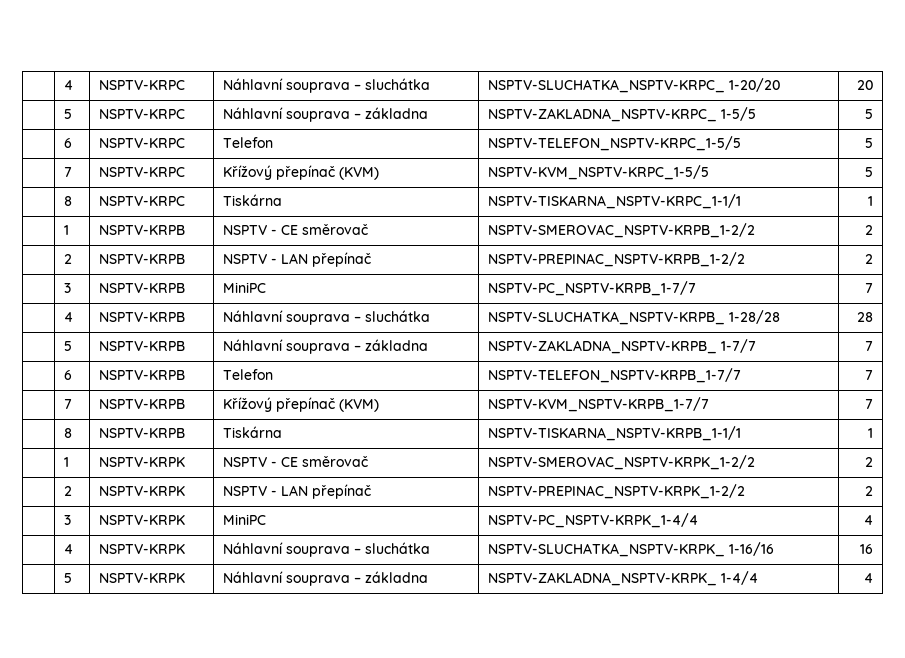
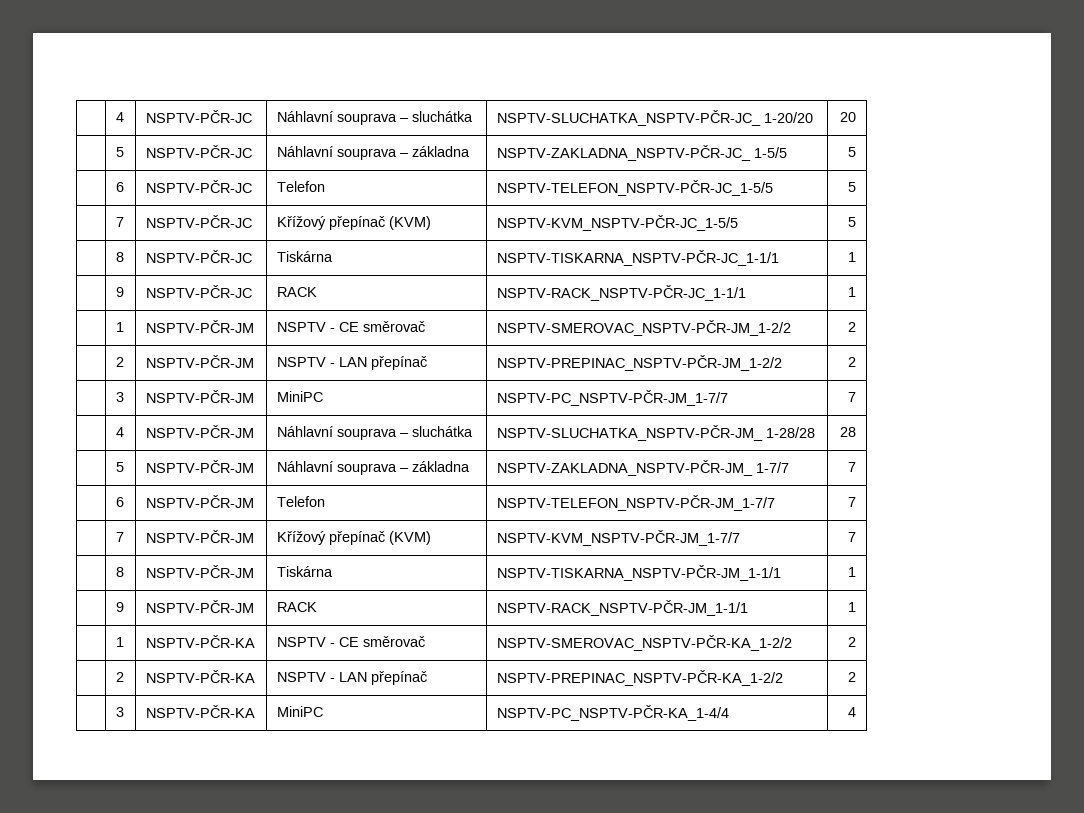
[64,80,74,90] [99,80,186,90] [223,78,431,93] [488,79,726,93] | 4 | NSPTV-KRPC | Náhlavní souprava – sluchátka | NSPTV-SLUCHATKA_NSPTV-KRPC_ -> [115,112,124,122] [145,110,252,123] [276,111,473,125] [496,110,761,126] | 4 | NSPTV-PČR-JC | Náhlavní souprava – sluchátka | NSPTV-SLUCHATKA_NSPTV-PČR-JC_
[99,109,186,119] [223,107,429,122] [488,108,718,122] NSPTV-KRPC | Náhlavní souprava – základna | NSPTV-ZAKLADNA_NSPTV-KRPC_ -> [145,145,252,158] [276,146,470,160] [496,145,751,161] NSPTV-PČR-JC | Náhlavní souprava – základna | NSPTV-ZAKLADNA_NSPTV-PČR-JC_
[99,138,186,148] [223,137,274,148] [488,136,742,151] NSPTV-KRPC | Telefon | NSPTV-TELEFON_NSPTV-KRPC_1-5/5 -> [145,180,252,193] [276,181,325,192] [496,180,773,196] NSPTV-PČR-JC | Telefon | NSPTV-TELEFON_NSPTV-PČR-JC_1-5/5
[99,167,186,177] [223,165,380,180] [488,165,710,180] NSPTV-KRPC | Křížový přepínač (KVM) | NSPTV-KVM_NSPTV-KRPC_1-5/5 -> [145,215,252,228] [276,216,431,230] [496,215,738,231] NSPTV-PČR-JC | Křížový přepínač (KVM) | NSPTV-KVM_NSPTV-PČR-JC_1-5/5
[99,196,186,206] [223,194,283,206] [488,194,742,209] [867,196,873,206] [64,225,70,235] [99,225,186,235] [223,224,369,235] [488,223,756,238] [864,225,873,235] [64,254,73,264] [99,254,186,264] [223,252,372,267] [488,252,746,267] [864,254,873,264] [64,283,72,293] [99,283,186,293] [223,282,267,293] [488,281,697,296] NSPTV-KRPC | Tiskárna | NSPTV-TISKARNA_NSPTV-KRPC_1-1/1 | 1 // | 1 | NSPTV-KRPB | NSPTV - CE směrovač | NSPTV-SMEROVAC_NSPTV-KRPB_1-2/2 | 2 // | 2 | NSPTV-KRPB | NSPTV - LAN přepínač | NSPTV-PREPINAC_NSPTV-KRPB_1-2/2 | 2 // | 3 | NSPTV-KRPB | MiniPC | NSPTV-PC_NSPTV-KRPB_1-7/7 -> [145,250,252,263] [276,251,333,262] [496,250,779,266] [848,252,857,262] [115,287,124,297] [145,285,252,298] [276,287,317,297] [496,285,746,301] [848,287,857,297] [115,322,124,332] [145,320,254,333] [276,321,425,332] [496,320,791,336] [848,322,857,332] [115,357,124,367] [145,355,254,368] [276,356,427,370] [496,355,782,371] [848,357,857,367] [115,392,124,402] [145,390,254,403] [276,391,323,402] [496,390,728,406] NSPTV-PČR-JC | Tiskárna | NSPTV-TISKARNA_NSPTV-PČR-JC_1-1/1 | 1 // | 9 | NSPTV-PČR-JC | RACK | NSPTV-RACK_NSPTV-PČR-JC_1-1/1 | 1 // | 1 | NSPTV-PČR-JM | NSPTV - CE směrovač | NSPTV-SMEROVAC_NSPTV-PČR-JM_1-2/2 | 2 // | 2 | NSPTV-PČR-JM | NSPTV - LAN přepínač | NSPTV-PREPINAC_NSPTV-PČR-JM_1-2/2 | 2 // | 3 | NSPTV-PČR-JM | MiniPC | NSPTV-PC_NSPTV-PČR-JM_1-7/7
[99,312,186,322] [223,310,431,325] [488,311,726,325] NSPTV-KRPB | Náhlavní souprava – sluchátka | NSPTV-SLUCHATKA_NSPTV-KRPB_ -> [145,425,254,438] [276,426,473,440] [496,425,763,441] NSPTV-PČR-JM | Náhlavní souprava – sluchátka | NSPTV-SLUCHATKA_NSPTV-PČR-JM_
[99,341,186,351] [223,339,429,354] [488,340,718,354] NSPTV-KRPB | Náhlavní souprava – základna | NSPTV-ZAKLADNA_NSPTV-KRPB_ -> [145,460,254,473] [276,461,470,475] [496,460,753,476] NSPTV-PČR-JM | Náhlavní souprava – základna | NSPTV-ZAKLADNA_NSPTV-PČR-JM_
[99,370,186,380] [223,369,274,380] [488,368,742,383] NSPTV-KRPB | Telefon | NSPTV-TELEFON_NSPTV-KRPB_1-7/7 -> [145,495,254,508] [276,496,325,507] [496,495,775,511] NSPTV-PČR-JM | Telefon | NSPTV-TELEFON_NSPTV-PČR-JM_1-7/7
[99,399,186,409] [223,397,380,412] [488,397,710,412] NSPTV-KRPB | Křížový přepínač (KVM) | NSPTV-KVM_NSPTV-KRPB_1-7/7 -> [145,530,254,543] [276,531,431,545] [496,530,740,546] NSPTV-PČR-JM | Křížový přepínač (KVM) | NSPTV-KVM_NSPTV-PČR-JM_1-7/7
[99,428,186,438] [223,426,283,438] [488,426,742,441] [867,428,873,438] [64,457,70,467] [99,457,186,467] [223,456,369,467] [488,455,756,470] [864,457,873,467] [64,486,73,496] [99,486,186,496] [223,484,372,499] [488,484,746,499] [864,486,873,496] [64,515,72,525] [99,515,186,525] [223,514,267,525] [488,513,699,528] [863,515,873,525] [64,544,74,554] [99,544,186,554] [223,542,431,557] [488,542,775,557] [859,544,873,554] [64,573,73,583] [99,573,186,583] [223,571,429,586] [488,571,759,586] [863,573,873,583] NSPTV-KRPB | Tiskárna | NSPTV-TISKARNA_NSPTV-KRPB_1-1/1 | 1 // | 1 | NSPTV-KRPK | NSPTV - CE směrovač | NSPTV-SMEROVAC_NSPTV-KRPK_1-2/2 | 2 // | 2 | NSPTV-KRPK | NSPTV - LAN přepínač | NSPTV-PREPINAC_NSPTV-KRPK_1-2/2 | 2 // | 3 | NSPTV-KRPK | MiniPC | NSPTV-PC_NSPTV-KRPK_1-4/4 | 4 // | 4 | NSPTV-KRPK | Náhlavní souprava – sluchátka | NSPTV-SLUCHATKA_NSPTV-KRPK_ 1-16/16 | 16 // | 5 | NSPTV-KRPK | Náhlavní souprava – základna | NSPTV-ZAKLADNA_NSPTV-KRPK_ 1-4/4 | 4 -> [145,565,254,578] [276,566,333,577] [496,565,781,581] [848,567,857,577] [115,602,124,612] [145,600,254,613] [276,602,317,612] [496,600,748,616] [848,602,857,612] [115,637,124,647] [145,635,255,648] [276,636,425,647] [496,635,792,651] [848,637,857,647] [115,672,124,682] [145,670,255,683] [276,671,427,685] [496,670,783,686] [848,672,857,682] [115,707,124,717] [145,705,255,718] [276,706,323,717] [496,705,729,721] [848,707,857,717] NSPTV-PČR-JM | Tiskárna | NSPTV-TISKARNA_NSPTV-PČR-JM_1-1/1 | 1 // | 9 | NSPTV-PČR-JM | RACK | NSPTV-RACK_NSPTV-PČR-JM_1-1/1 | 1 // | 1 | NSPTV-PČR-KA | NSPTV - CE směrovač | NSPTV-SMEROVAC_NSPTV-PČR-KA_1-2/2 | 2 // | 2 | NSPTV-PČR-KA | NSPTV - LAN přepínač | NSPTV-PREPINAC_NSPTV-PČR-KA_1-2/2 | 2 // | 3 | NSPTV-PČR-KA | MiniPC | NSPTV-PC_NSPTV-PČR-KA_1-4/4 | 4

